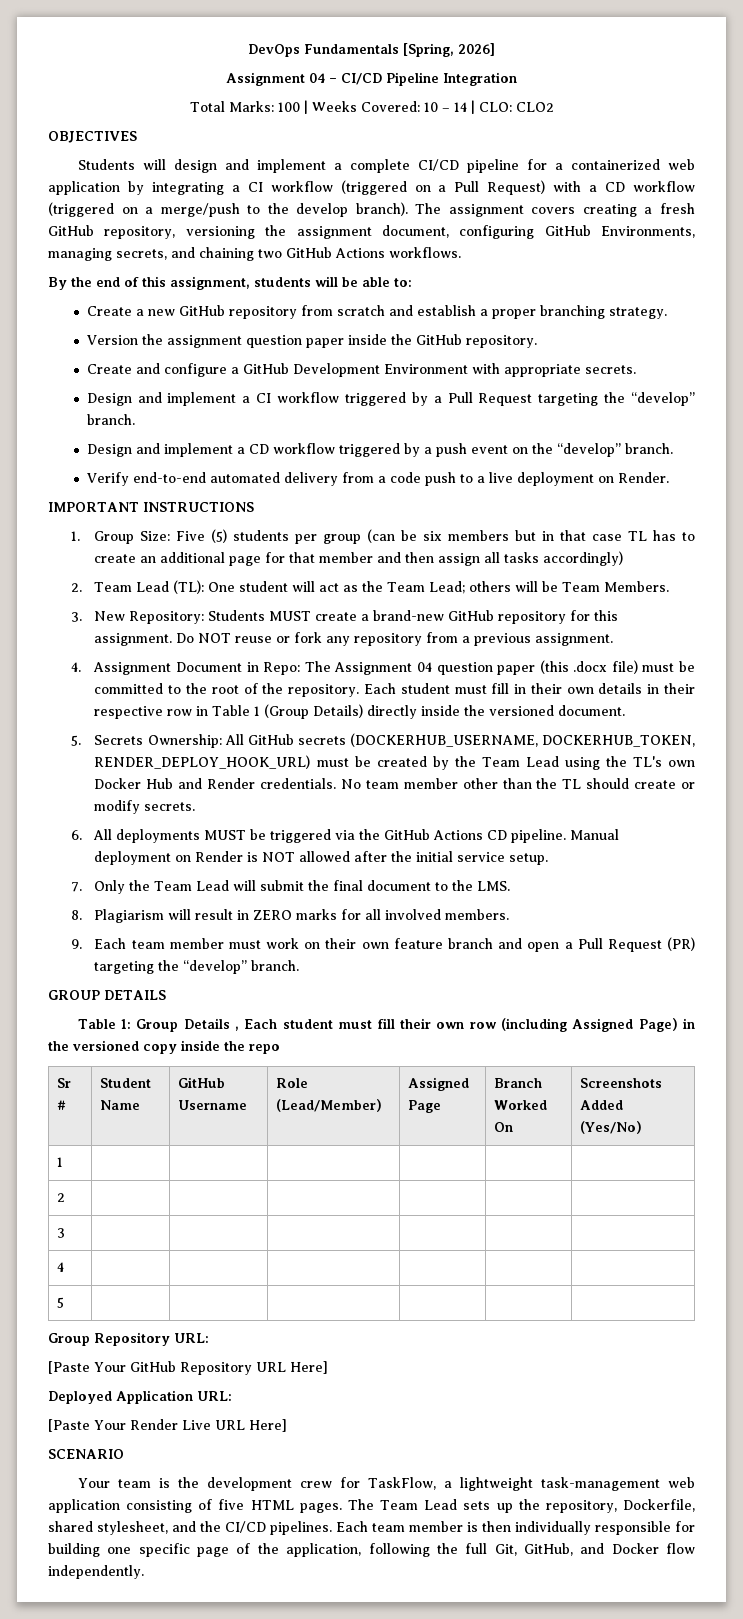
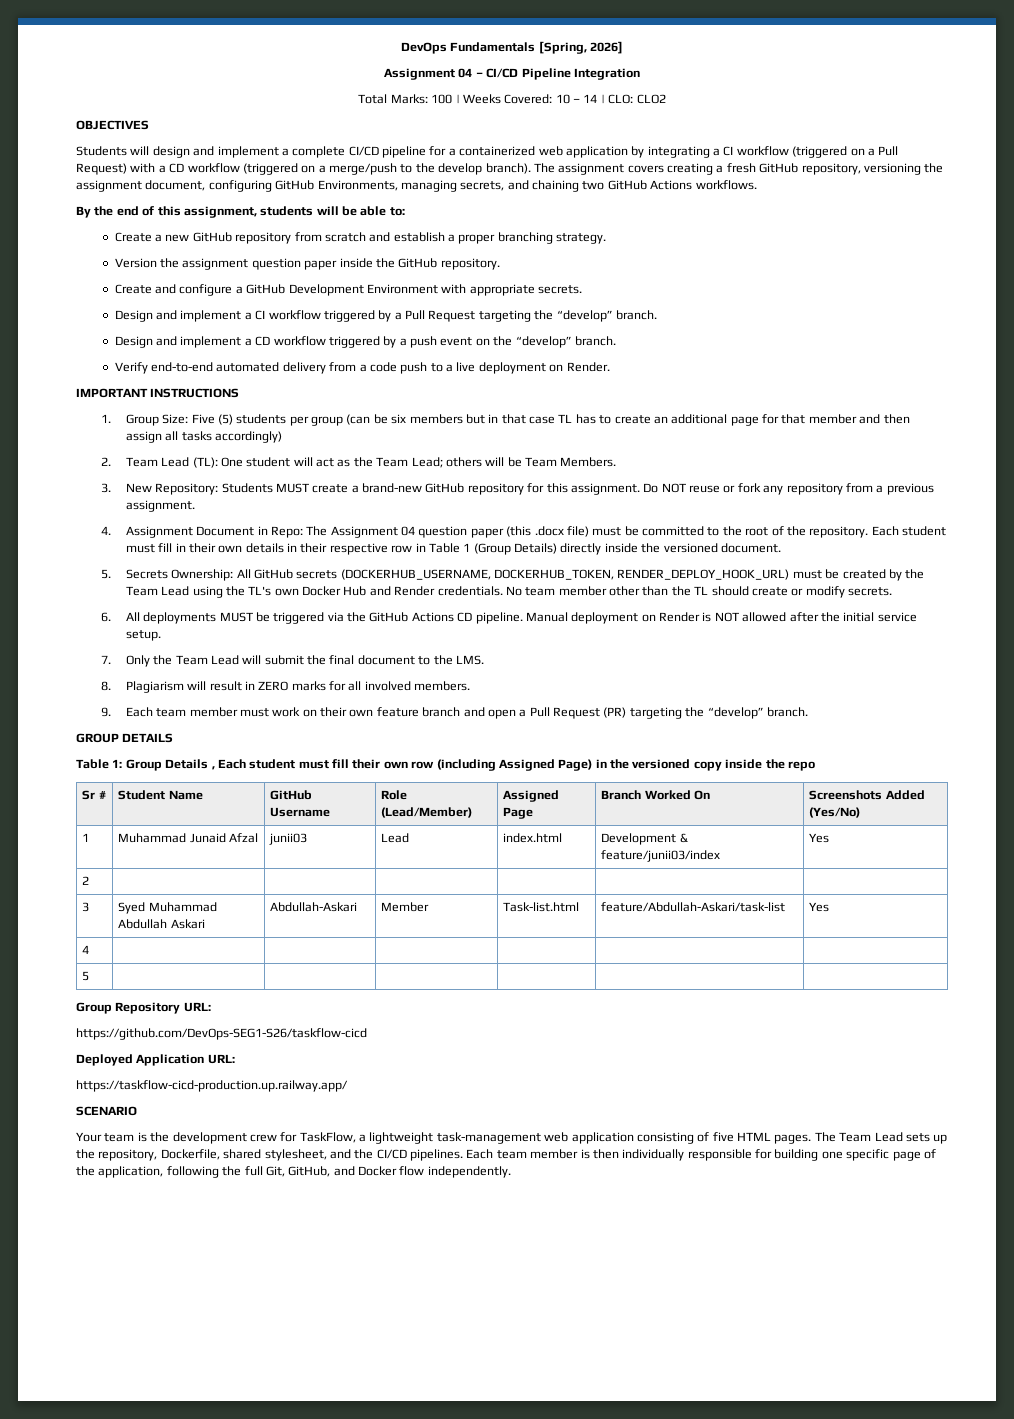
[56,1193,65,1202] [56,1228,65,1238] | | | | | // 2 | | | | | | // 3 | | | | | | -> [118,833,258,843] [269,833,308,845] [381,833,410,843] [503,833,563,843] [601,833,688,845] [601,850,721,862] [809,833,830,843] [82,876,90,885] [82,902,90,912] [118,902,217,914] [118,919,205,929] [270,902,358,912] [381,902,430,912] [503,902,580,912] [601,902,786,912] [809,902,830,912] Muhammad Junaid Afzal | junii03 | Lead | index.html | Development & feature/junii03/index | Yes // 2 | | | | | | // 3 | Syed Muhammad Abdullah Askari | Abdullah-Askari | Member | Task-list.html | feature/Abdullah-Askari/task-list | Yes
[48,1361,328,1375] [48,1390,232,1404] [48,1419,287,1432] [Paste Your GitHub Repository URL Here] // Deployed Application URL: // [Paste Your Render Live URL Here] -> [76,1028,367,1040] [76,1054,235,1066] [76,1080,348,1092] https://github.com/DevOps-SEG1-S26/taskflow-cicd // Deployed Application URL: // https://taskflow-cicd-production.up.railway.app/

